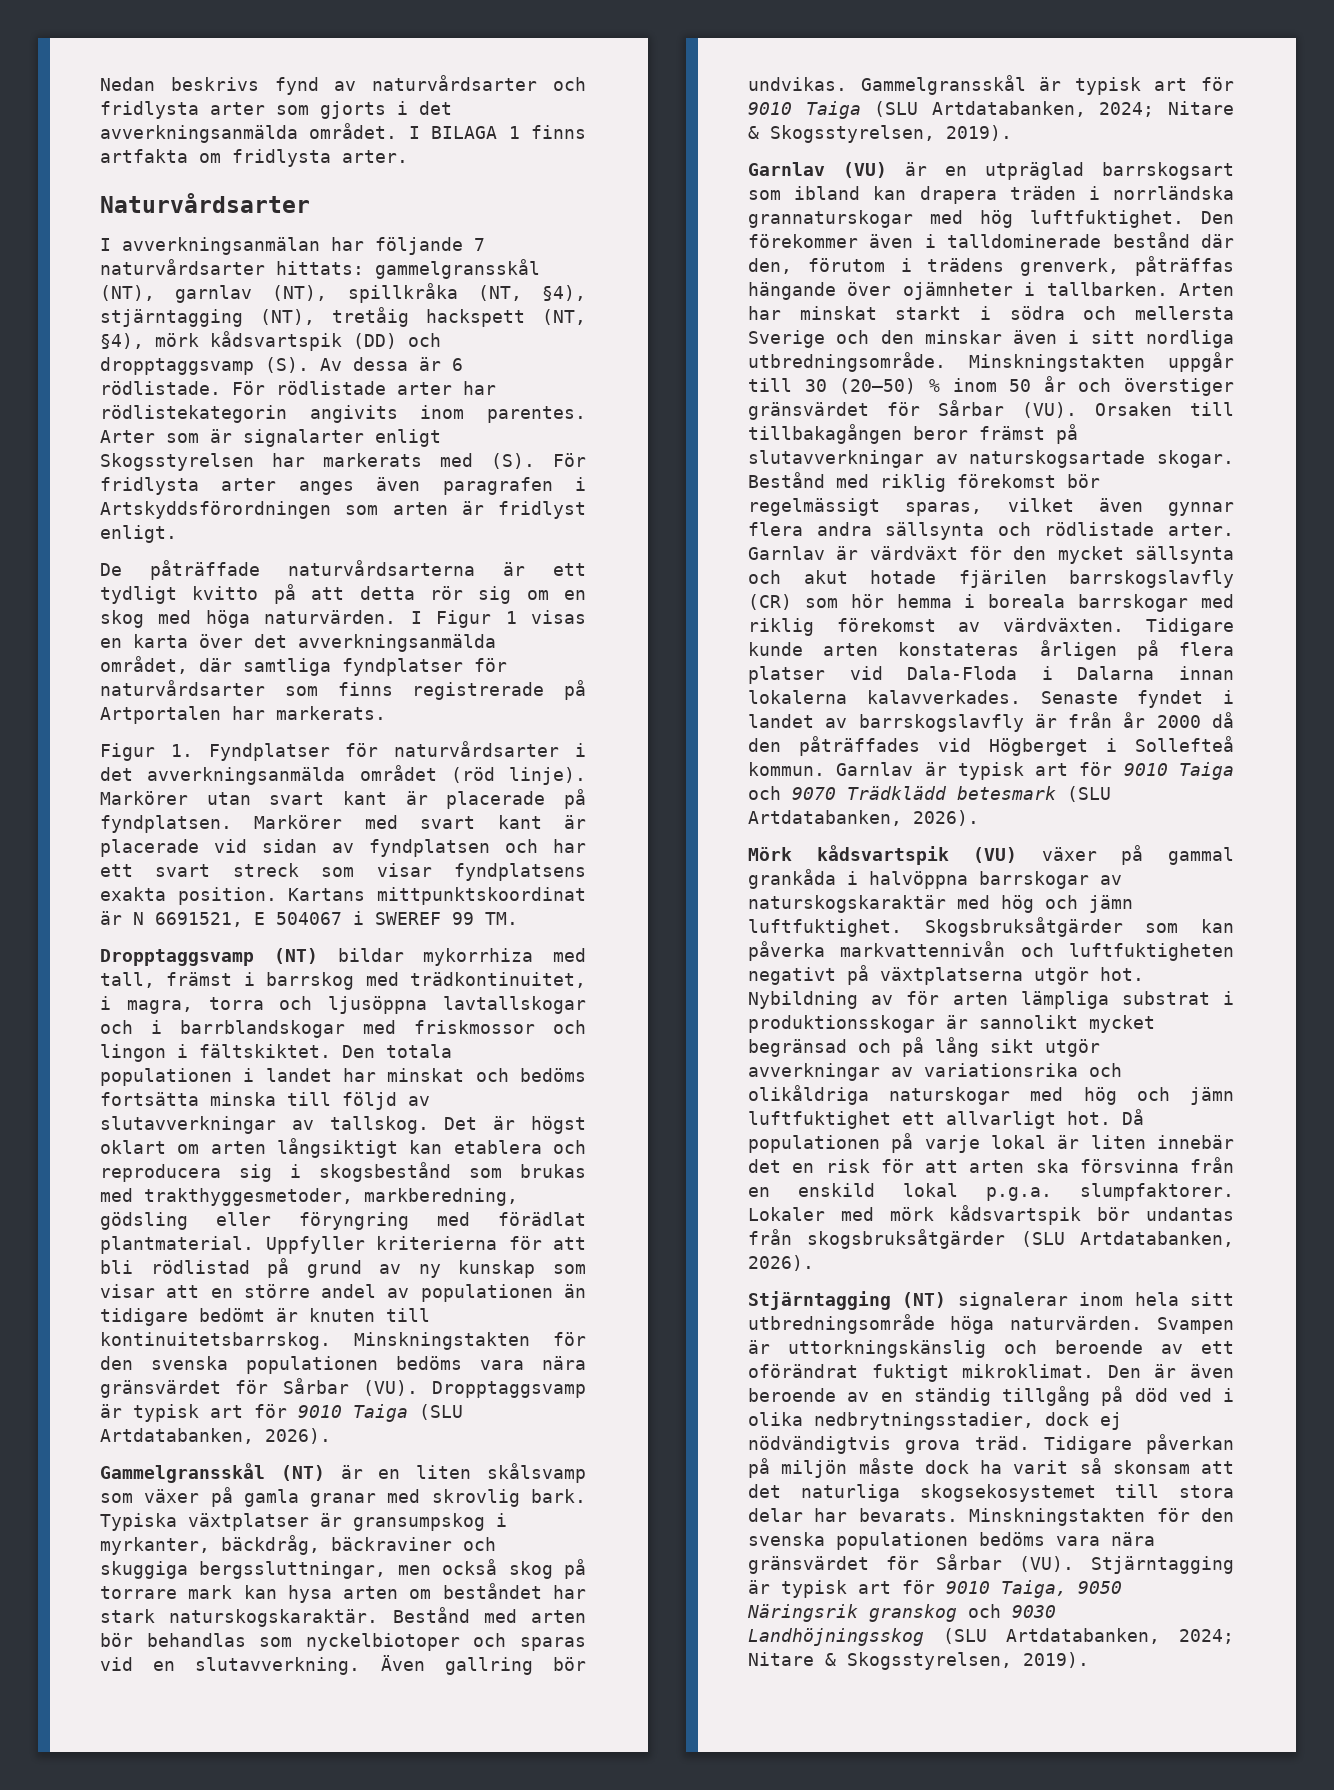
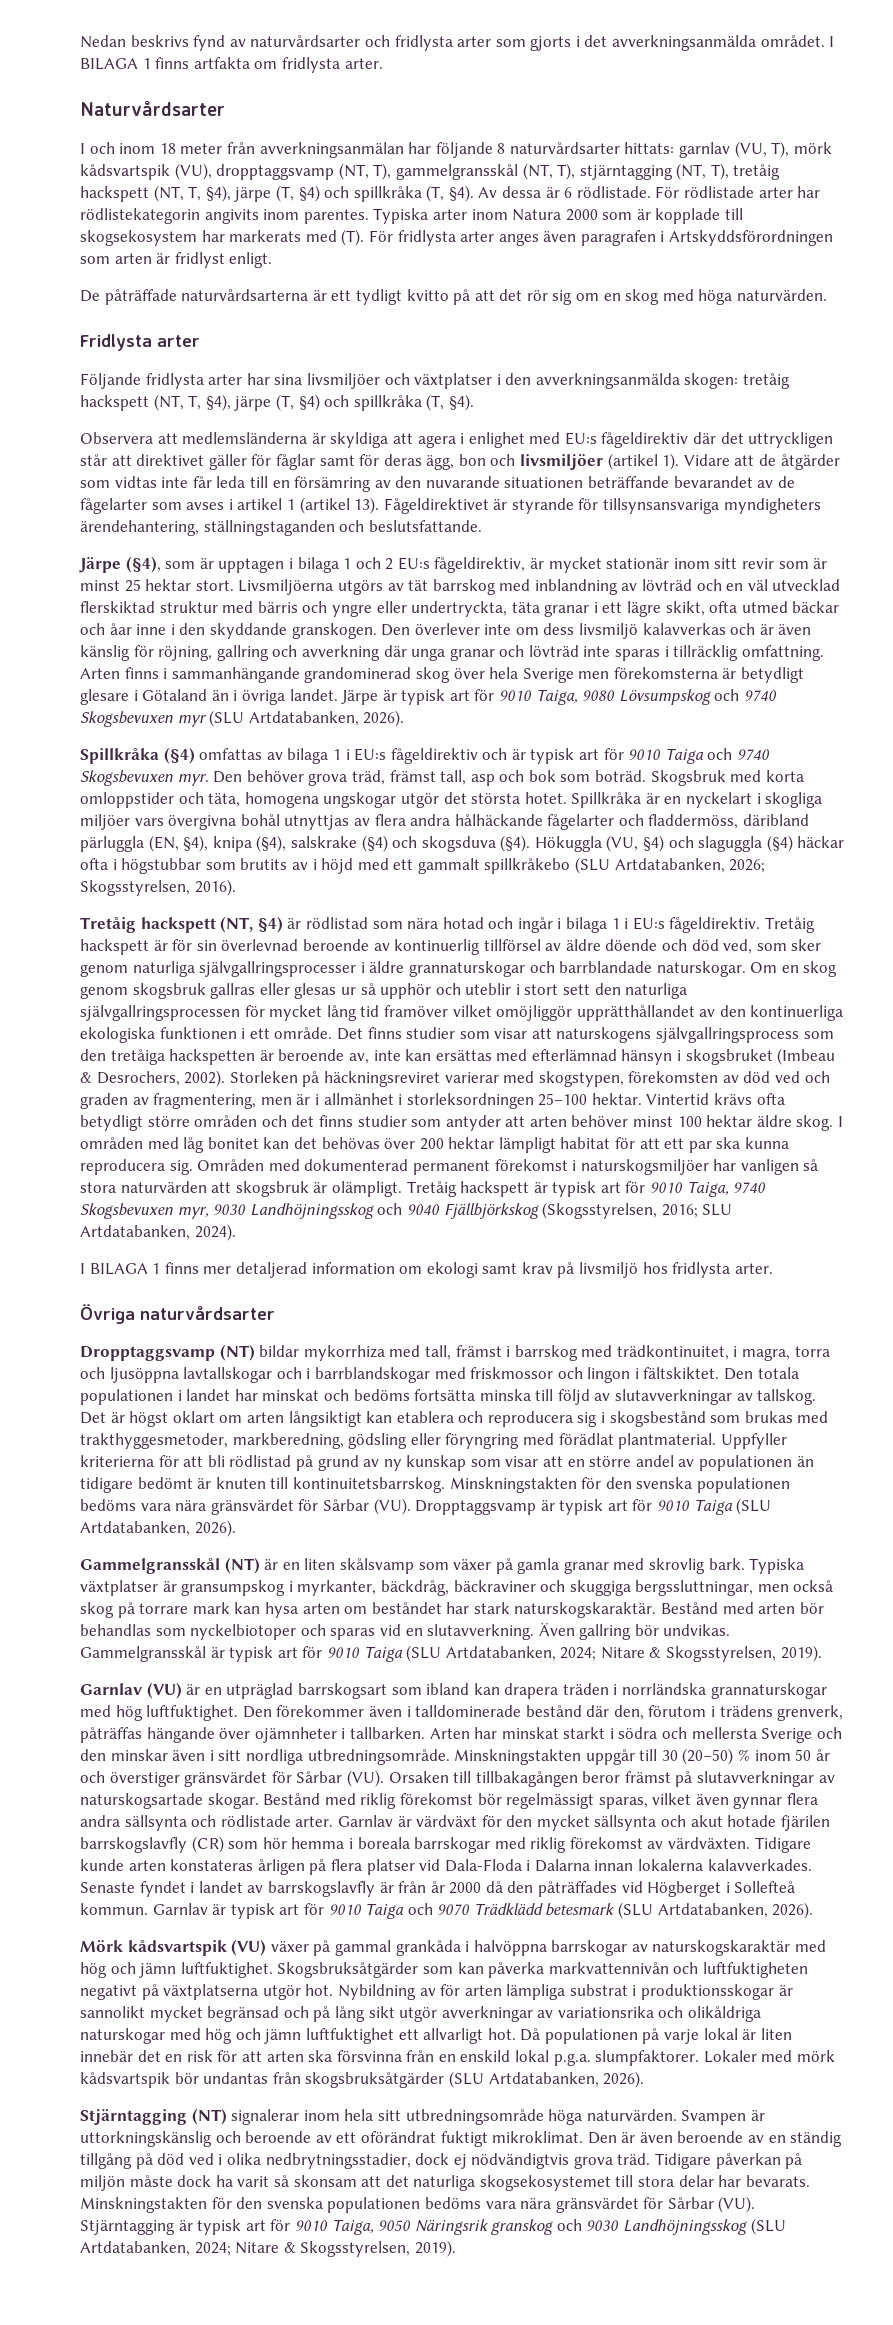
(111, 244) none -> [89,142,255,154] och inom 18 meter från
[474,238,485,251] 7 -> [497,143,506,154] 8
[375,259,540,279] [100,283,586,303] [100,307,586,327] [100,331,441,351] [100,357,309,375] gammelgransskål (NT), garnlav (NT), spillkråka (NT, §4), stjärntagging (NT), tretåig hackspett (NT, §4), mörk kådsvartspik (DD) och dropptaggsvamp (S). -> [679,141,832,158] [80,163,781,180] [80,185,474,202] garnlav (VU, T), mörk kådsvartspik (VU), dropptaggsvamp (NT, T), gammelgransskål (NT, T), stjärntagging (NT, T), tretåig hackspett (NT, T, §4), järpe (T, §4) och spillkråka (T, §4).
[100,429,441,447] [100,453,254,471] Arter som är signalarter enligt Skogsstyrelsen -> [373,208,744,224] [80,230,197,246] Typiska arter inom Natura 2000 som är kopplade till skogsekosystem
[491,453,535,469] (S). -> [341,229,365,246] (T).
[359,586,415,600] detta -> [499,289,523,301] det
[410,610,586,628] [100,634,496,652] [100,656,507,676] [100,680,586,700] [100,706,386,724] [100,741,586,761] [100,765,586,785] [100,789,586,809] [100,815,586,833] [100,839,586,857] [100,863,586,881] [100,887,586,905] [100,911,518,927] I Figur 1 visas en karta över det avverkningsanmälda området, där samtliga fyndplatser för naturvårdsarter som finns registrerade på Artportalen har markerats. // Figur 1. Fyndplatser för naturvårdsarter i det avverkningsanmälda området (röd linje). Markörer utan svart kant är placerade på fyndplatsen. Markörer med svart kant är placerade vid sidan av fyndplatsen och har ett svart streck som visar fyndplatsens exakta position. Kartans mittpunktskoordinat är N 6691521, E 504067 i SWEREF 99 TM. -> [80,334,200,351] [80,373,791,389] [80,394,474,411] [80,432,834,448] [80,453,840,470] [80,476,795,492] [80,497,821,514] [80,520,482,536] [79,556,828,573] [80,579,841,595] [80,601,840,617] [80,623,812,639] [80,645,824,661] [80,667,805,683] [80,689,778,705] [80,710,405,727] [80,747,771,764] [80,770,804,786] [80,792,823,808] [80,814,810,830] [80,835,845,852] [80,857,766,874] [80,879,236,896] [80,916,816,933] [80,939,822,955] [80,961,838,977] [80,983,688,999] [80,1005,844,1021] [80,1027,834,1043] [80,1048,836,1065] [80,1070,830,1087] [80,1093,785,1109] [80,1115,844,1131] [80,1137,790,1153] [80,1159,819,1175] [80,1181,767,1197] [80,1202,733,1219] [80,1224,236,1241] [80,1262,773,1278] [80,1304,275,1324] // Fridlysta arter // Följande fridlysta arter har sina livsmiljöer och växtplatser i den avverkningsanmälda skogen: tretåig hackspett (NT, T, §4), järpe (T, §4) och spillkråka (T, §4). // Observera att medlemsländerna är skyldiga att agera i enlighet med EU:s fågeldirektiv där det uttryckligen står att direktivet gäller för fåglar samt för deras ägg, bon och livsmiljöer (artikel 1). Vidare att de åtgärder som vidtas inte får leda till en försämring av den nuvarande situationen beträffande bevarandet av de fågelarter som avses i artikel 1 (artikel 13). Fågeldirektivet är styrande för tillsynsansvariga myndigheters ärendehantering, ställningstaganden och beslutsfattande. // Järpe (§4), som är upptagen i bilaga 1 och 2 EU:s fågeldirektiv, är mycket stationär inom sitt revir som är minst 25 hektar stort. Livsmiljöerna utgörs av tät barrskog med inblandning av lövträd och en väl utvecklad flerskiktad struktur med bärris och yngre eller undertryckta, täta granar i ett lägre skikt, ofta utmed bäckar och åar inne i den skyddande granskogen. Den överlever inte om dess livsmiljö kalavverkas och är även känslig för röjning, gallring och avverkning där unga granar och lövträd inte sparas i tillräcklig omfattning. Arten finns i sammanhängande grandominerad skog över hela Sverige men förekomsterna är betydligt glesare i Götaland än i övriga landet. Järpe är typisk art för 9010 Taiga, 9080 Lövsumpskog och 9740 Skogsbevuxen myr (SLU Artdatabanken, 2026). // Spillkråka (§4) omfattas av bilaga 1 i EU:s fågeldirektiv och är typisk art för 9010 Taiga och 9740 Skogsbevuxen myr. Den behöver grova träd, främst tall, asp och bok som boträd. Skogsbruk med korta omloppstider och täta, homogena ungskogar utgör det största hotet. Spillkråka är en nyckelart i skogliga miljöer vars övergivna bohål utnyttjas av flera andra hålhäckande fågelarter och fladdermöss, däribland pärluggla (EN, §4), knipa (§4), salskrake (§4) och skogsduva (§4). Hökuggla (VU, §4) och slaguggla (§4) häckar ofta i högstubbar som brutits av i höjd med ett gammalt spillkråkebo (SLU Artdatabanken, 2026; Skogsstyrelsen, 2016). // Tretåig hackspett (NT, §4) är rödlistad som nära hotad och ingår i bilaga 1 i EU:s fågeldirektiv. Tretåig hackspett är för sin överlevnad beroende av kontinuerlig tillförsel av äldre döende och död ved, som sker genom naturliga självgallringsprocesser i äldre grannaturskogar och barrblandade naturskogar. Om en skog genom skogsbruk gallras eller glesas ur så upphör och uteblir i stort sett den naturliga självgallringsprocessen för mycket lång tid framöver vilket omöjliggör upprätthållandet av den kontinuerliga ekologiska funktionen i ett område. Det finns studier som visar att naturskogens självgallringsprocess som den tretåiga hackspetten är beroende av, inte kan ersättas med efterlämnad hänsyn i skogsbruket (Imbeau & Desrochers, 2002). Storleken på häckningsreviret varierar med skogstypen, förekomsten av död ved och graden av fragmentering, men är i allmänhet i storleksordningen 25–100 hektar. Vintertid krävs ofta betydligt större områden och det finns studier som antyder att arten behöver minst 100 hektar äldre skog. I områden med låg bonitet kan det behövas över 200 hektar lämpligt habitat för att ett par ska kunna reproducera sig. Områden med dokumenterad permanent förekomst i naturskogsmiljöer har vanligen så stora naturvärden att skogsbruk är olämpligt. Tretåig hackspett är typisk art för 9010 Taiga, 9740 Skogsbevuxen myr, 9030 Landhöjningsskog och 9040 Fjällbjörkskog (Skogsstyrelsen, 2016; SLU Artdatabanken, 2024). // I BILAGA 1 finns mer detaljerad information om ekologi samt krav på livsmiljö hos fridlysta arter. // Övriga naturvårdsarter

